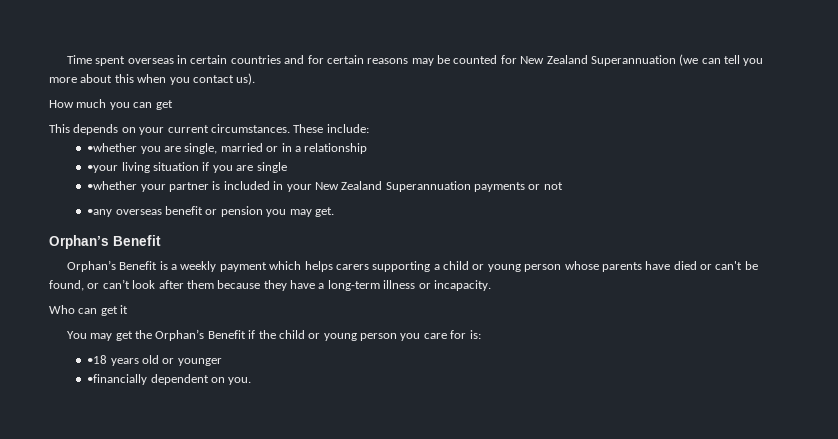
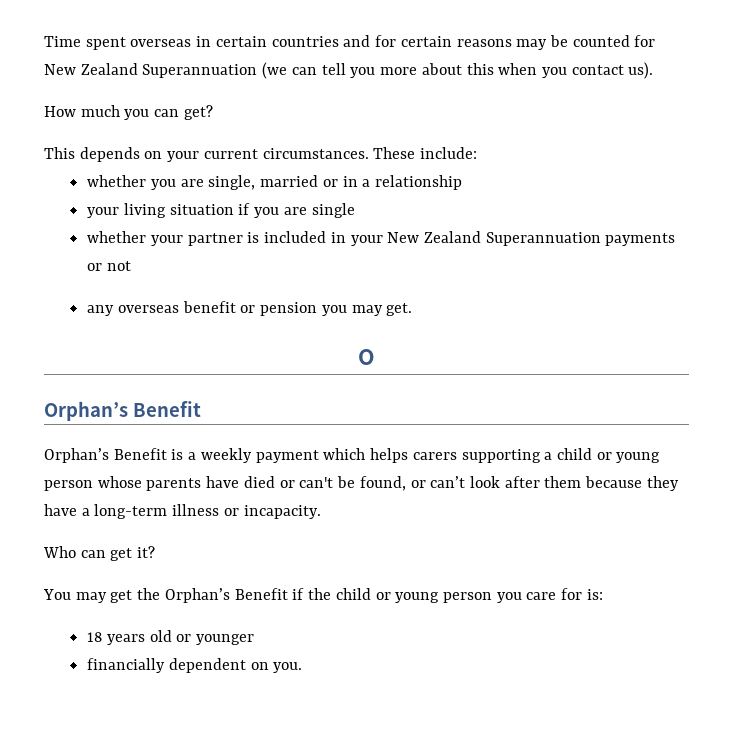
[155,100,173,110] get -> [183,105,213,120] get?
[87,143,138,152] •whether -> [87,175,147,187] whether
[87,165,119,173] •your -> [87,207,120,218] your
[87,181,138,190] •whether -> [87,231,147,243] whether
[87,209,113,217] •any -> [87,305,115,316] any
(334, 212) none -> [358,349,375,365] // O
[120,305,129,314] it -> [137,546,156,558] it?
[87,355,108,364] •18 -> [87,632,103,642] 18
[87,374,148,385] •financially -> [87,658,166,673] financially

